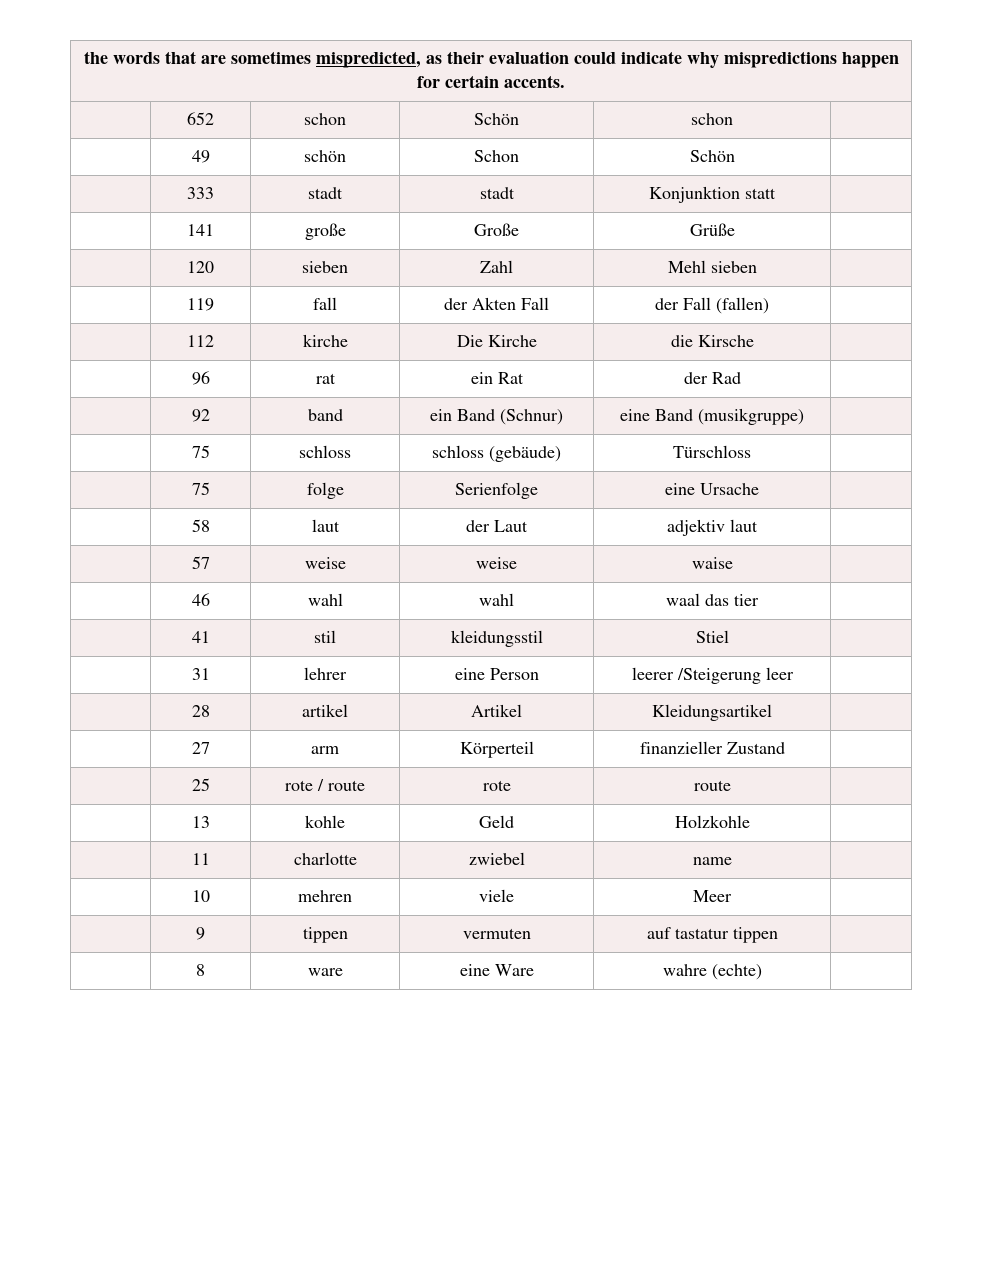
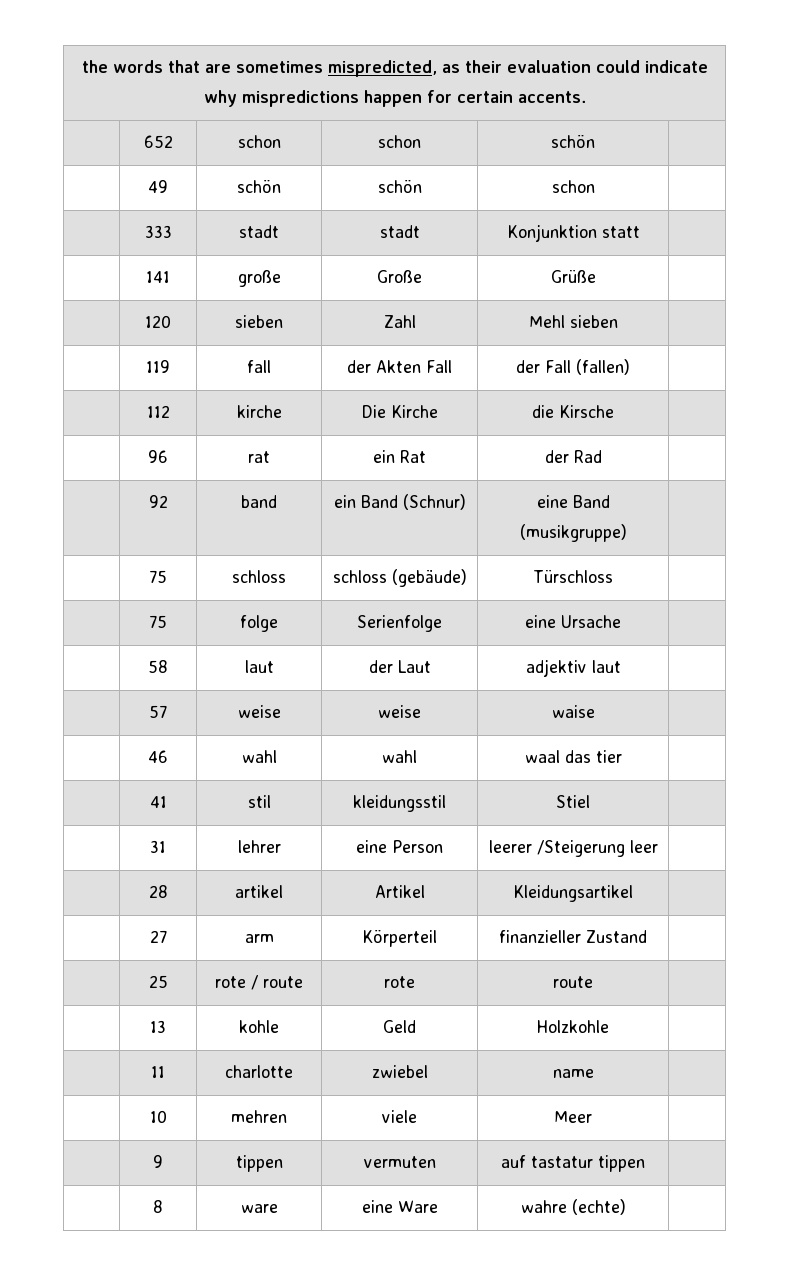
[474,113,519,125] [691,113,733,125] Schön | schon -> [378,135,421,148] [551,134,595,148] schon | schön
[474,150,519,162] [689,150,735,162] Schon | Schön -> [377,179,422,193] [551,180,595,193] schön | schon

